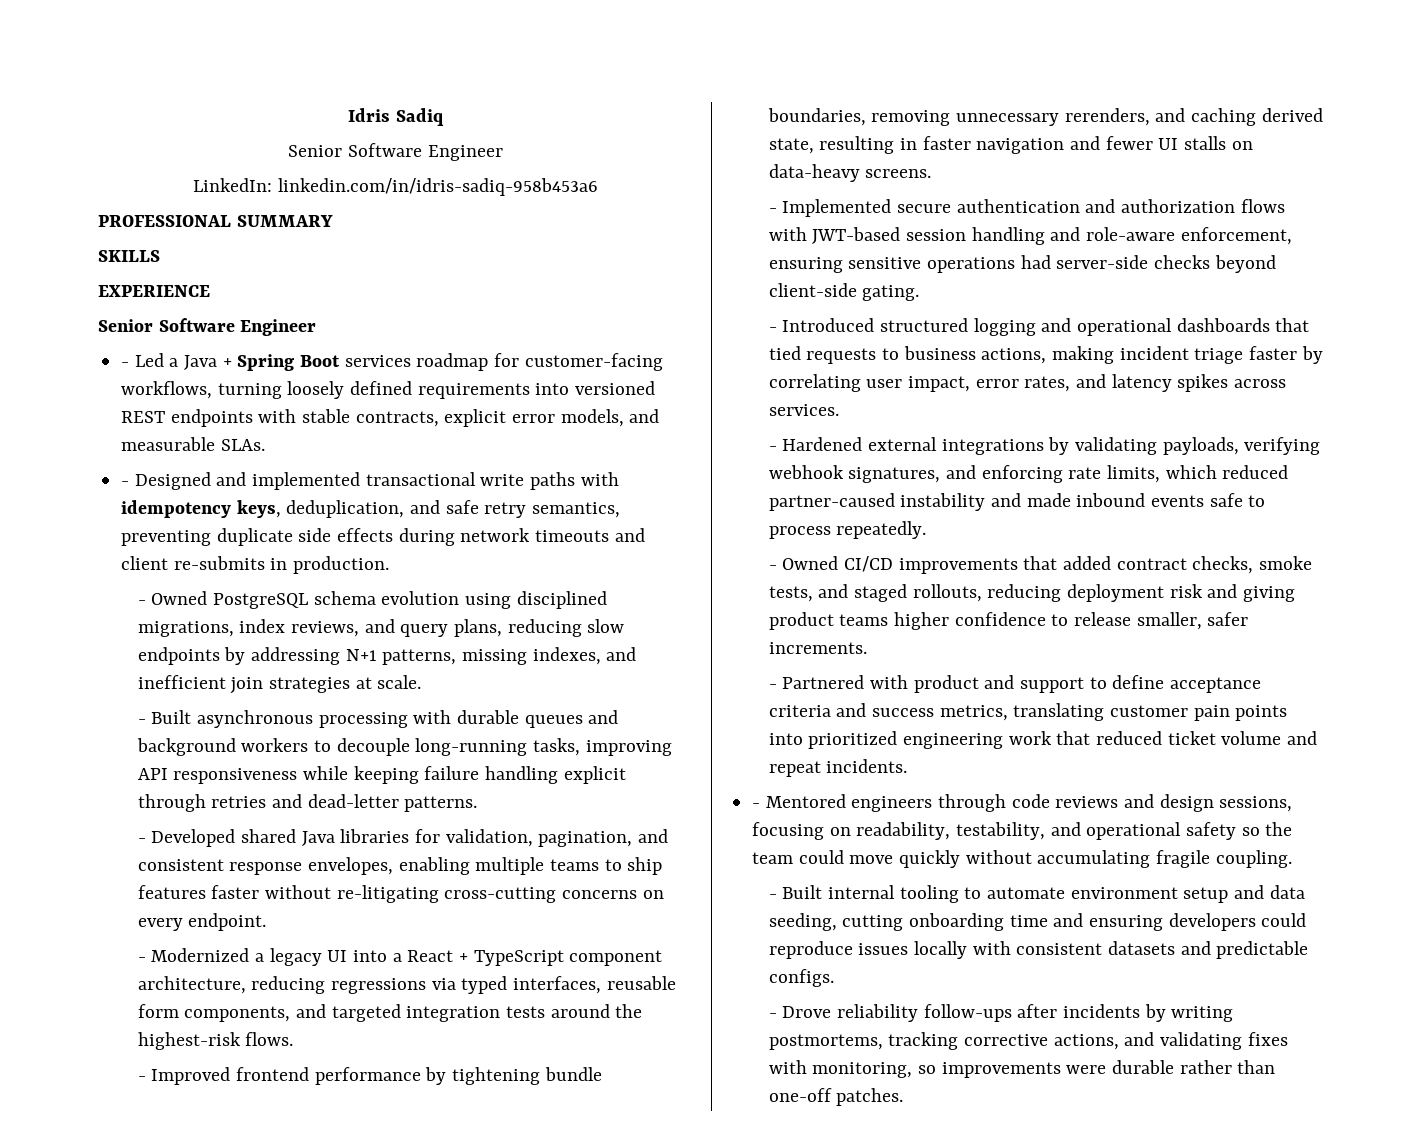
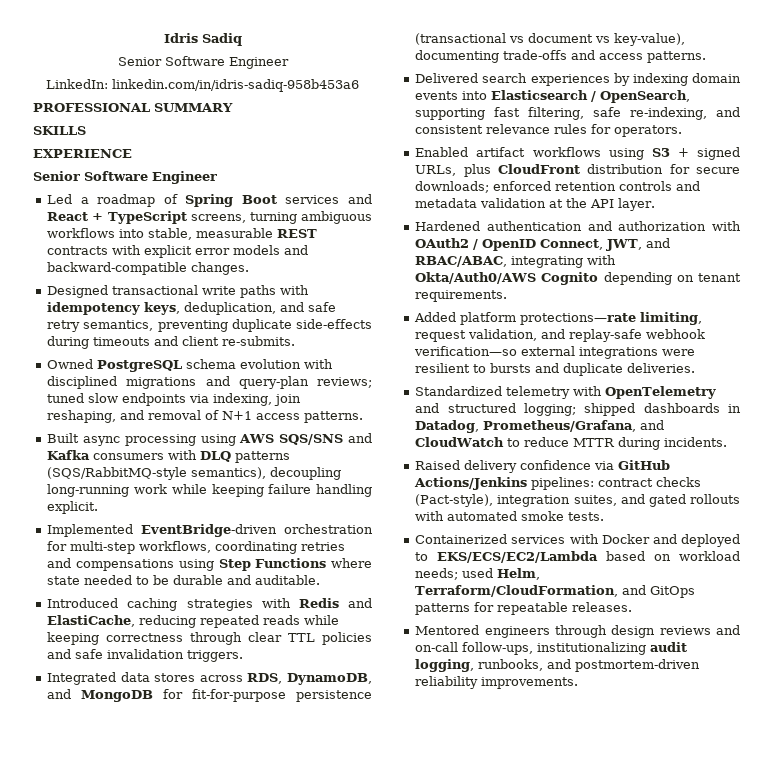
[121,362,130,367] - -> (217, 177) none
[184,355,232,370] Java + -> [97,194,178,207] roadmap of
[416,353,663,371] [121,381,656,399] [121,409,660,427] [121,437,265,451] [121,472,361,490] roadmap for customer-facing workflows, turning loosely defined requirements into versioned REST endpoints with stable contracts, explicit error models, and measurable SLAs. // - Designed and implemented -> [348,194,372,204] [47,211,372,224] [47,228,318,240] [47,245,309,258] [47,262,250,275] [47,285,109,298] and React + TypeScript screens, turning ambiguous workflows into stable, measurable REST contracts with explicit error models and backward-compatible changes. // Designed
[298,528,645,546] [121,556,390,574] [137,591,607,609] [137,619,625,637] [137,647,637,665] [137,675,422,694] [137,710,619,728] [136,738,672,756] [137,766,626,784] [137,794,478,812] [137,829,669,847] [137,857,663,875] [137,885,664,903] [137,913,267,931] [137,948,663,966] [137,976,676,994] [137,1004,643,1022] [137,1032,294,1050] [137,1067,602,1085] [767,108,1323,126] [768,136,1253,154] [768,164,932,182] [768,199,1285,217] [768,227,1292,245] [768,255,1276,273] [768,283,920,301] [768,318,1310,336] [768,346,1323,364] [768,374,1287,392] [768,404,839,416] [768,437,1321,455] [768,465,1289,483] [768,493,1266,511] [768,521,927,539] [768,556,1313,574] [768,584,1296,602] [768,612,1249,630] [768,642,867,654] [768,675,1262,693] [768,703,1288,721] [768,731,1318,749] [768,759,908,777] [752,803,761,808] side effects during network timeouts and client re-submits in production. // - Owned PostgreSQL schema evolution using disciplined migrations, index reviews, and query plans, reducing slow endpoints by addressing N+1 patterns, missing indexes, and inefficient join strategies at scale. // - Built asynchronous processing with durable queues and background workers to decouple long-running tasks, improving API responsiveness while keeping failure handling explicit through retries and dead-letter patterns. // - Developed shared Java libraries for validation, pagination, and consistent response envelopes, enabling multiple teams to ship features faster without re-litigating cross-cutting concerns on every endpoint. // - Modernized a legacy UI into a React + TypeScript component architecture, reducing regressions via typed interfaces, reusable form components, and targeted integration tests around the highest-risk flows. // - Improved frontend performance by tightening bundle boundaries, removing unnecessary rerenders, and caching derived state, resulting in faster navigation and fewer UI stalls on data-heavy screens. // - Implemented secure authentication and authorization flows with JWT-based session handling and role-aware enforcement, ensuring sensitive operations had server-side checks beyond client-side gating. // - Introduced structured logging and operational dashboards that tied requests to business actions, making incident triage faster by correlating user impact, error rates, and latency spikes across services. // - Hardened external integrations by validating payloads, verifying webhook signatures, and enforcing rate limits, which reduced partner-caused instability and made inbound events safe to process repeatedly. // - Owned CI/CD improvements that added contract checks, smoke tests, and staged rollouts, reducing deployment risk and giving product teams higher confidence to release smaller, safer increments. // - Partnered with product and support to define acceptance criteria and success metrics, translating customer pain points into prioritized engineering work that reduced ticket volume and repeat incidents. // - -> [296,319,372,329] [47,336,296,349] [47,359,334,372] [47,376,372,389] [47,393,302,406] [47,410,364,423] [47,433,372,446] [47,450,291,463] [47,467,342,480] [47,484,372,497] [47,501,99,514] [47,524,373,537] [47,541,346,554] [47,558,372,571] [47,575,321,585] [47,598,372,611] [47,615,340,628] [47,632,372,645] [47,649,244,662] [47,672,372,685] [47,689,372,702] [415,33,686,46] [415,50,707,63] [415,73,741,86] [415,90,691,103] [415,107,740,120] [415,124,683,137] [415,147,740,160] [415,164,740,177] [415,181,701,193] [415,198,656,211] [415,221,741,231] [415,238,671,251] [415,255,617,268] [415,272,741,285] [415,290,508,302] [414,312,703,325] [415,329,706,342] [414,346,696,359] [415,363,696,376] [415,386,717,399] [415,403,741,416] [415,420,665,433] [415,437,728,450] [415,460,671,473] [414,477,702,490] [415,494,740,507] [415,511,605,521] [415,534,740,547] [415,551,740,563] [415,568,541,580] [415,585,696,598] [415,602,633,615] side-effects during timeouts and client re-submits. // Owned PostgreSQL schema evolution with disciplined migrations and query-plan reviews; tuned slow endpoints via indexing, join reshaping, and removal of N+1 access patterns. // Built async processing using AWS SQS/SNS and Kafka consumers with DLQ patterns (SQS/RabbitMQ-style semantics), decoupling long-running work while keeping failure handling explicit. // Implemented EventBridge-driven orchestration for multi-step workflows, coordinating retries and compensations using Step Functions where state needed to be durable and auditable. // Introduced caching strategies with Redis and ElastiCache, reducing repeated reads while keeping correctness through clear TTL policies and safe invalidation triggers. // Integrated data stores across RDS, DynamoDB, and MongoDB for fit-for-purpose persistence (transactional vs document vs key-value), documenting trade-offs and access patterns. // Delivered search experiences by indexing domain events into Elasticsearch / OpenSearch, supporting fast filtering, safe re-indexing, and consistent relevance rules for operators. // Enabled artifact workflows using S3 + signed URLs, plus CloudFront distribution for secure downloads; enforced retention controls and metadata validation at the API layer. // Hardened authentication and authorization with OAuth2 / OpenID Connect, JWT, and RBAC/ABAC, integrating with Okta/Auth0/AWS Cognito depending on tenant requirements. // Added platform protections—rate limiting, request validation, and replay-safe webhook verification—so external integrations were resilient to bursts and duplicate deliveries. // Standardized telemetry with OpenTelemetry and structured logging; shipped dashboards in Datadog, Prometheus/Grafana, and CloudWatch to reduce MTTR during incidents. // Raised delivery confidence via GitHub Actions/Jenkins pipelines: contract checks (Pact-style), integration suites, and gated rollouts with automated smoke tests. // Containerized services with Docker and deployed to EKS/ECS/EC2/Lambda based on workload needs; used Helm, Terraform/CloudFormation, and GitOps patterns for repeatable releases. //
[1011,794,1050,808] code -> [611,625,656,638] design
[1159,794,1293,812] [752,822,1293,840] [752,850,1292,868] [768,885,1305,903] [768,913,1307,931] [768,941,1309,959] [768,969,834,987] [768,1004,1234,1022] [768,1032,1288,1050] [768,1060,1276,1078] [768,1088,904,1106] design sessions, focusing on readability, testability, and operational safety so the team could move quickly without accumulating fragile coupling. // - Built internal tooling to automate environment setup and data seeding, cutting onboarding time and ensuring developers could reproduce issues locally with consistent datasets and predictable configs. // - Drove reliability follow-ups after incidents by writing postmortems, tracking corrective actions, and validating fixes with monitoring, so improvements were durable rather than one-off patches. -> [415,642,688,655] [415,659,701,672] [415,676,579,689] on-call follow-ups, institutionalizing audit logging, runbooks, and postmortem-driven reliability improvements.

